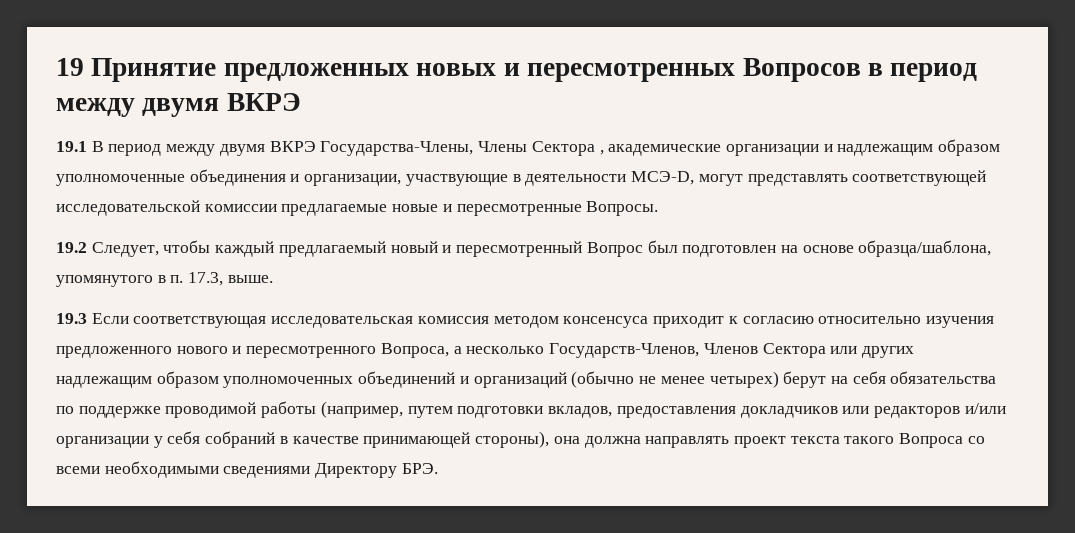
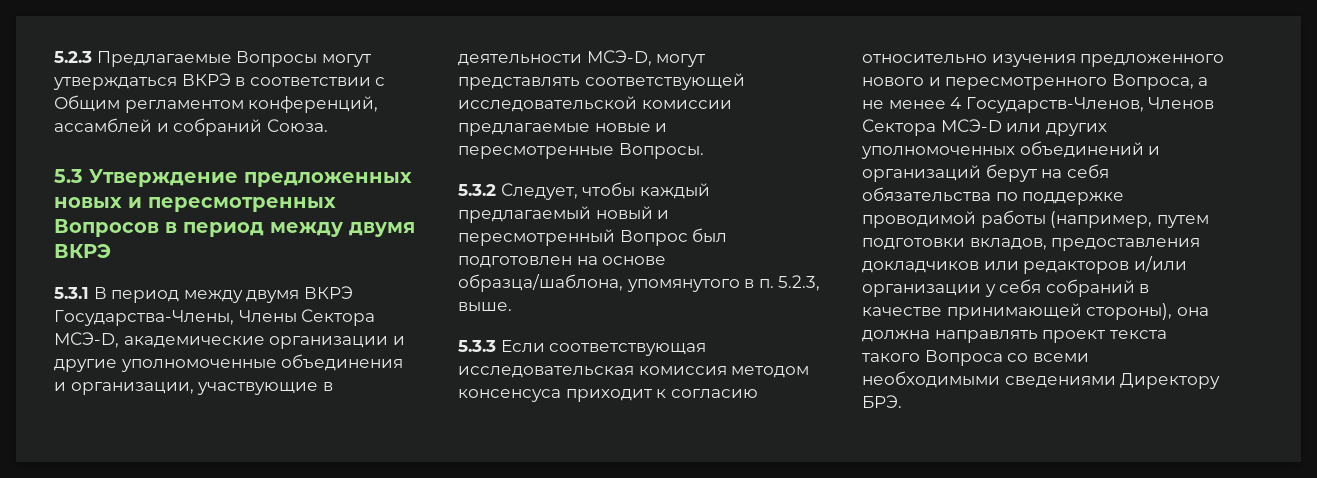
[56,58,217,82] 19 Принятие -> [54,51,371,67] [53,73,386,90] [54,95,379,113] [54,118,328,136] [54,169,238,187] 5.2.3 Предлагаемые Вопросы могут утверждаться ВКРЭ в соответствии с Общим регламентом конференций, ассамблей и собраний Союза. // 5.3 Утверждение
[56,141,87,152] 19.1 -> [54,287,89,299] 5.3.1
[599,150,604,155] , -> [54,332,119,348] МСЭ-D,
[837,139,1001,156] надлежащим образом -> [54,359,117,372] другие
[56,242,87,253] 19.2 -> [458,184,496,196] 5.3.2
[188,272,224,286] 17.3, -> [778,275,821,291] 5.2.3,
[56,313,87,324] 19.3 -> [458,340,496,352] 5.3.3
[466,346,545,354] несколько -> [862,97,962,109] не менее 4
(826, 350) none -> [940,119,1002,132] МСЭ-D
[56,371,219,388] надлежащим образом -> (1107, 129) none
[571,371,779,388] (обычно не менее четырех) -> (981, 173) none

